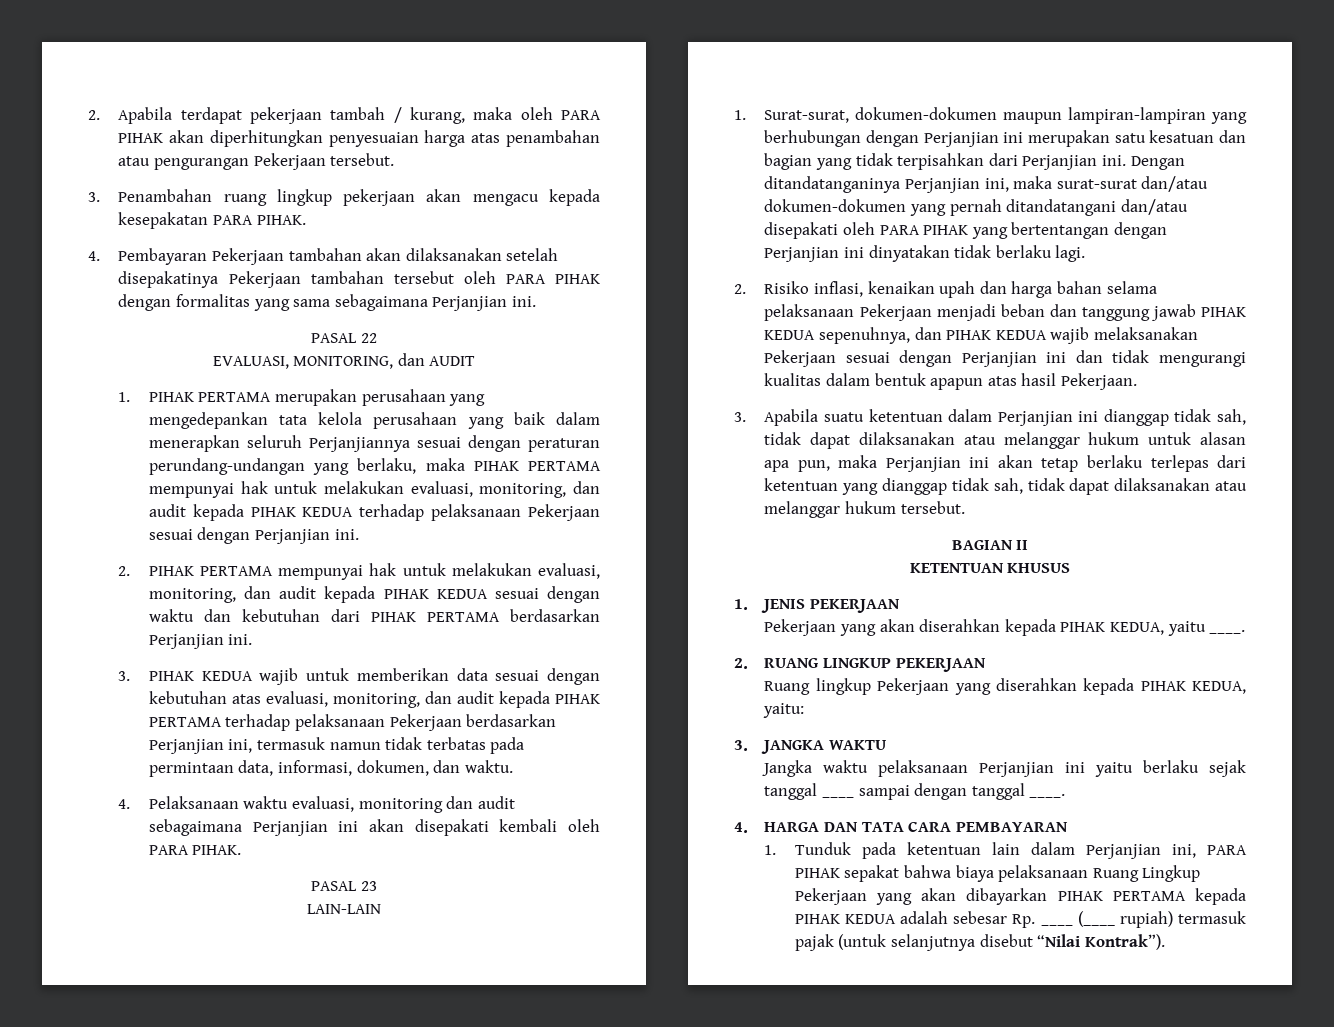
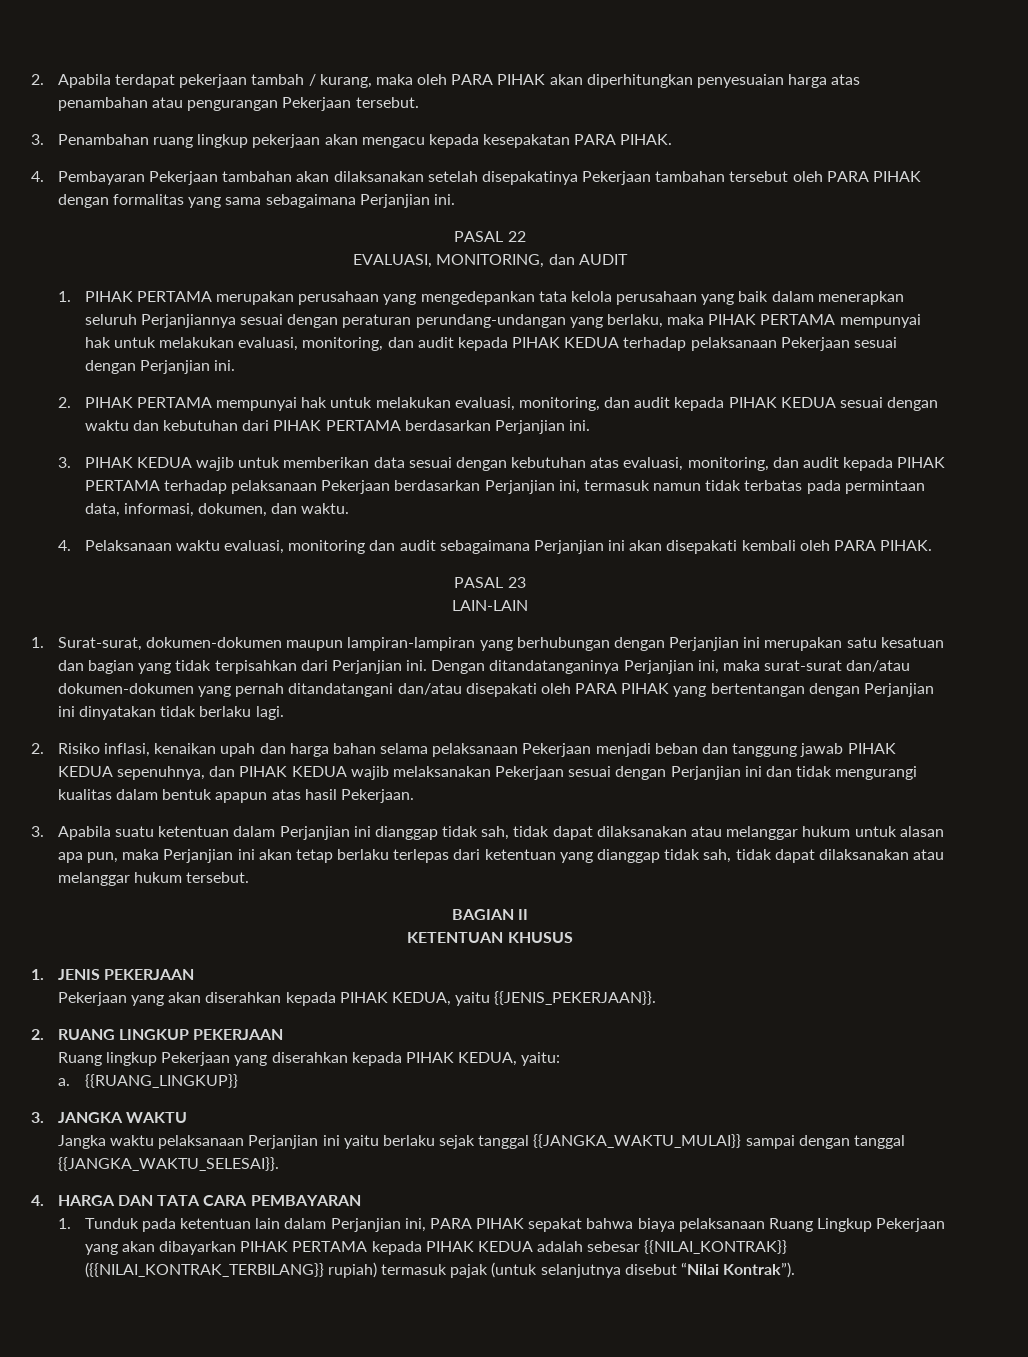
[1209,630,1246,634] ____. -> [494,991,657,1005] {{JENIS_PEKERJAAN}}.
(805, 710) none -> [57,1074,238,1088] // a. {{RUANG_LINGKUP}}
[822,796,855,798] ____ -> [533,1134,742,1148] {{JANGKA_WAKTU_MULAI}}
[1029,794,1066,798] ____. -> [57,1157,279,1171] {{JANGKA_WAKTU_SELESAI}}.
[1012,911,1115,928] Rp. ____ (____ -> [644,1240,788,1254] [84,1262,324,1278] {{NILAI_KONTRAK}} ({{NILAI_KONTRAK_TERBILANG}}

